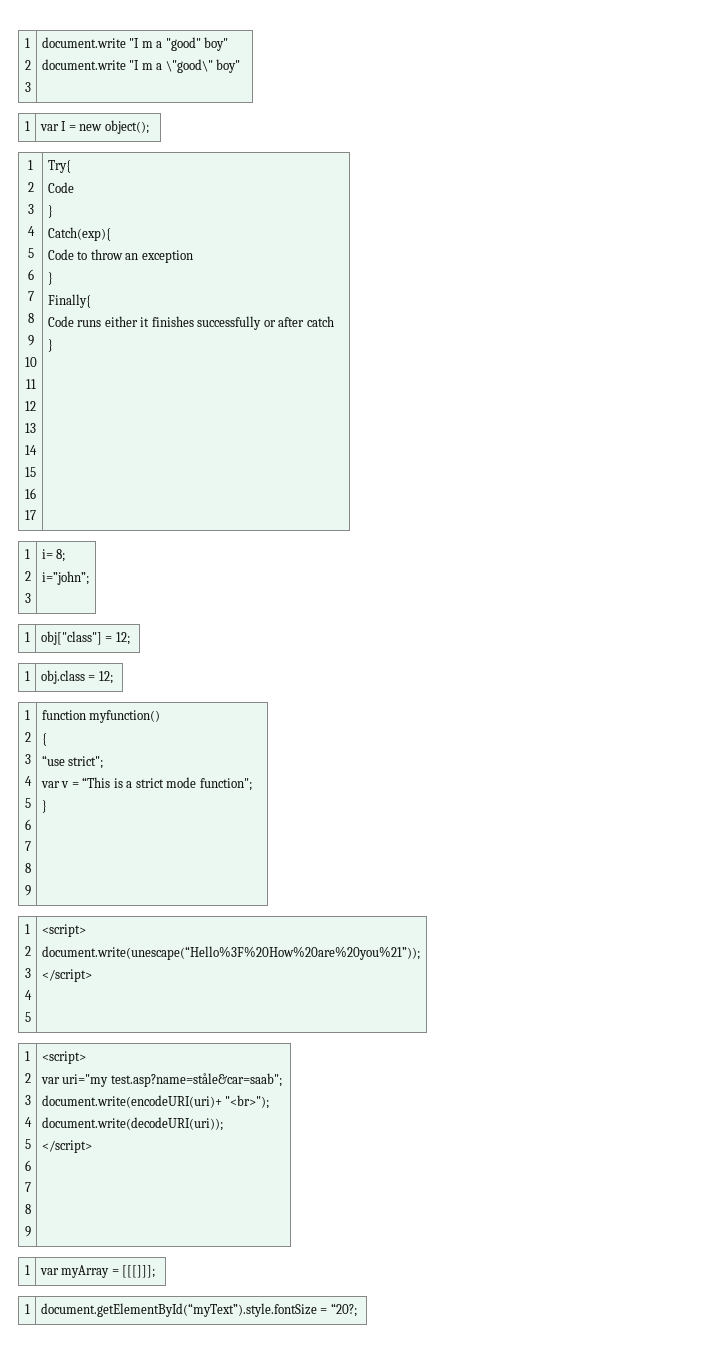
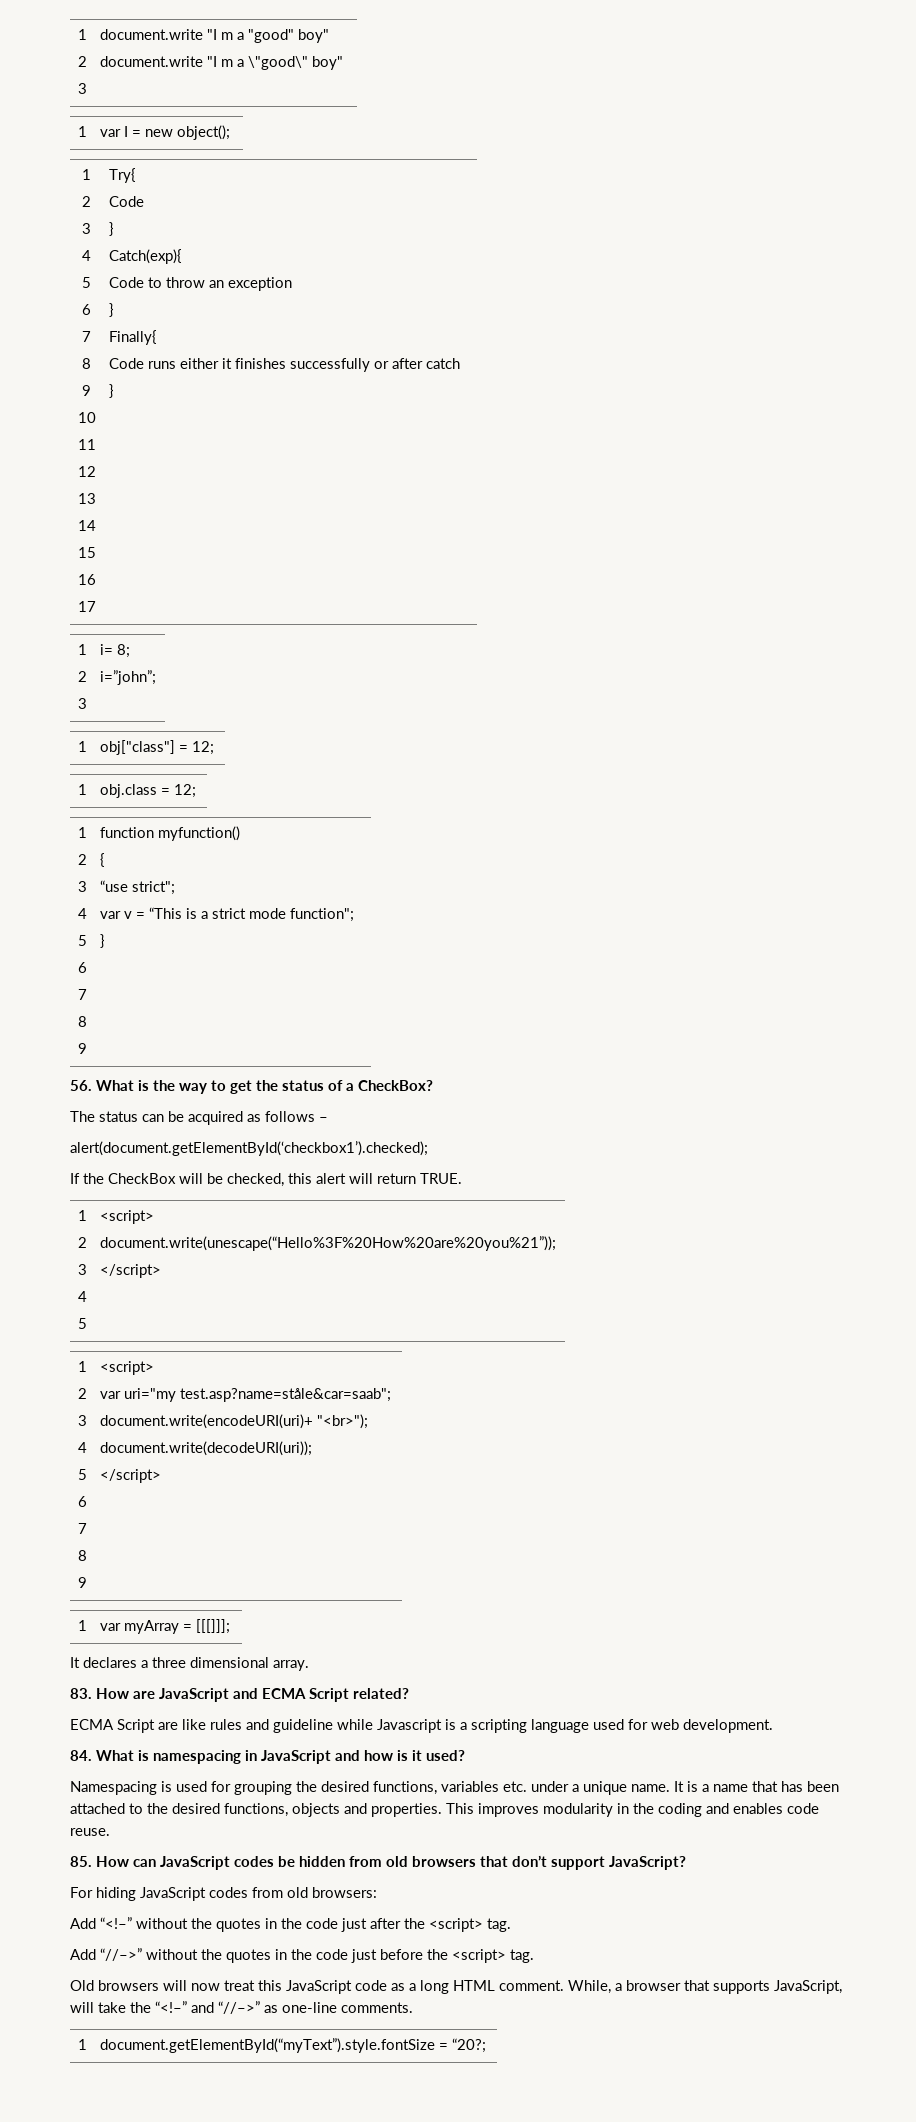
(47, 806) none -> [70,1080,433,1094] [70,1111,328,1125] [70,1141,428,1156] [70,1173,462,1187] // 56. What is the way to get the status of a CheckBox? // The status can be acquired as follows – // alert(document.getElementById(‘checkbox1’).checked); // If the CheckBox will be checked, this alert will return TRUE.
(156, 1271) none -> [70,1657,309,1671] [70,1688,409,1702] [70,1719,773,1733] [70,1750,465,1764] [70,1781,839,1795] [70,1803,819,1817] [70,1828,110,1836] [70,1855,686,1870] [70,1887,377,1901] [70,1917,511,1932] [70,1948,534,1963] [70,1980,842,1994] [70,2001,413,2014] // It declares a three dimensional array. // 83. How are JavaScript and ECMA Script related? // ECMA Script are like rules and guideline while Javascript is a scripting language used for web development. // 84. What is namespacing in JavaScript and how is it used? // Namespacing is used for grouping the desired functions, variables etc. under a unique name. It is a name that has been attached to the desired functions, objects and properties. This improves modularity in the coding and enables code reuse. // 85. How can JavaScript codes be hidden from old browsers that don’t support JavaScript? // For hiding JavaScript codes from old browsers: // Add “<!–” without the quotes in the code just after the <script> tag. // Add “//–>” without the quotes in the code just before the <script> tag. // Old browsers will now treat this JavaScript code as a long HTML comment. While, a browser that supports JavaScript, will take the “<!–” and “//–>” as one-line comments.

